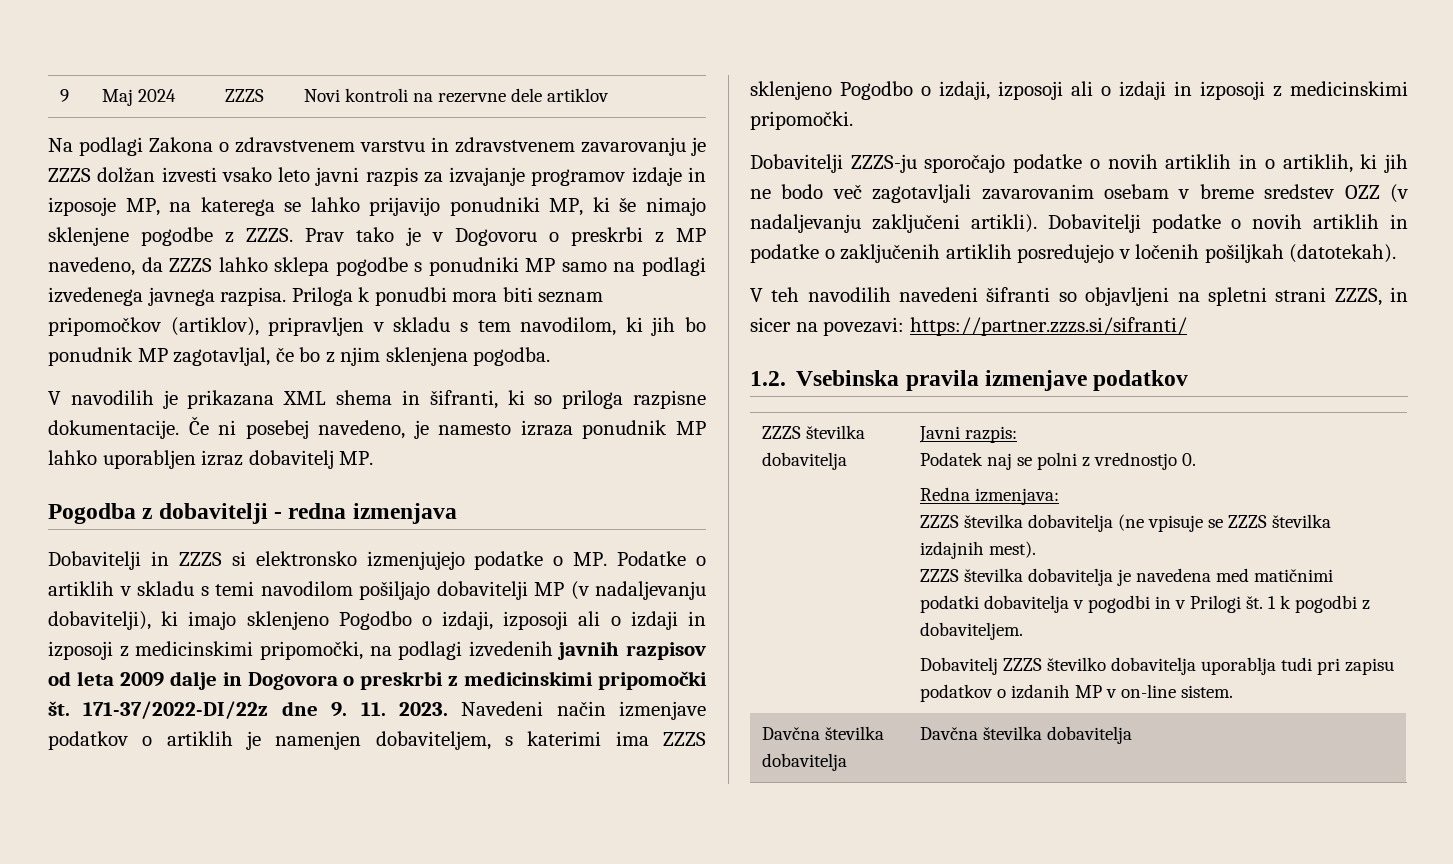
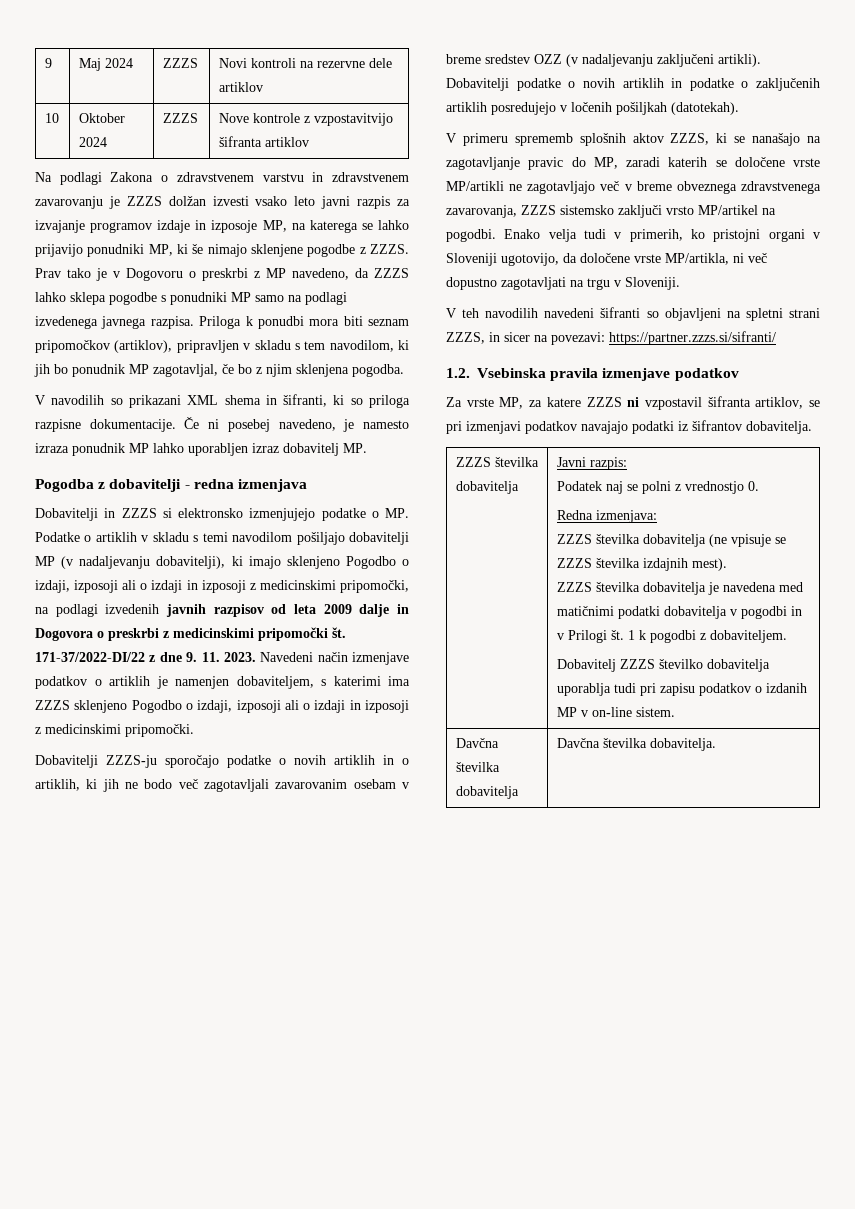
(610, 95) none -> [44,113,59,123] [78,113,125,123] [78,137,107,147] [162,113,198,123] [218,113,393,126] [218,136,309,147] // 10 | Oktober 2024 | ZZZS | Nove kontrole z vzpostavitvijo šifranta artiklov
[162,390,275,409] je prikazana -> [110,395,181,408] so prikazani
[83,701,269,719] 171-37/2022-DI/22z -> [35,652,156,662] 171-37/2022-DI/22 z
(1397, 253) none -> [446,133,822,146] [446,157,820,170] [446,181,821,194] [446,205,776,218] [446,229,820,242] [446,253,767,266] [446,277,680,290] // V primeru sprememb splošnih aktov ZZZS, ki se nanašajo na zagotavljanje pravic do MP, zaradi katerih se določene vrste MP/artikli ne zagotavljajo več v breme obveznega zdravstvenega zavarovanja, ZZZS sistemsko zaključi vrsto MP/artikel na pogodbi. Enako velja tudi v primerih, ko pristojni organi v Sloveniji ugotovijo, da določene vrste MP/artikla, ni več dopustno zagotavljati na trgu v Sloveniji.
(1189, 380) none -> [446,396,820,410] [446,420,812,434] // Za vrste MP, za katere ZZZS ni vzpostavil šifranta artiklov, se pri izmenjavi podatkov navajajo podatki iz šifrantov dobavitelja.
[1047,726,1133,744] dobavitelja -> [649,738,716,751] dobavitelja.

